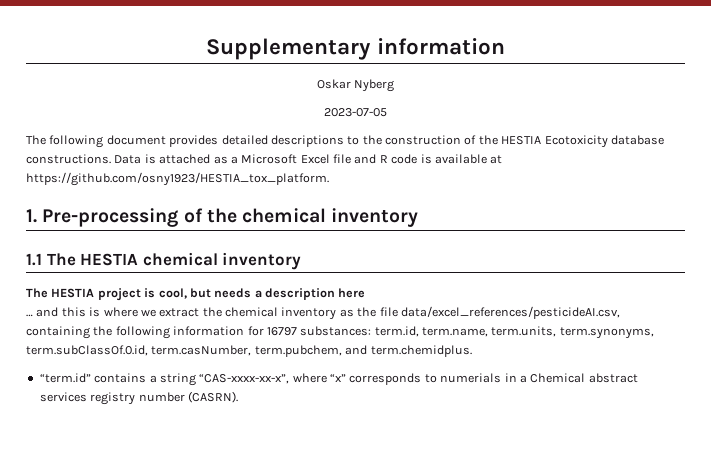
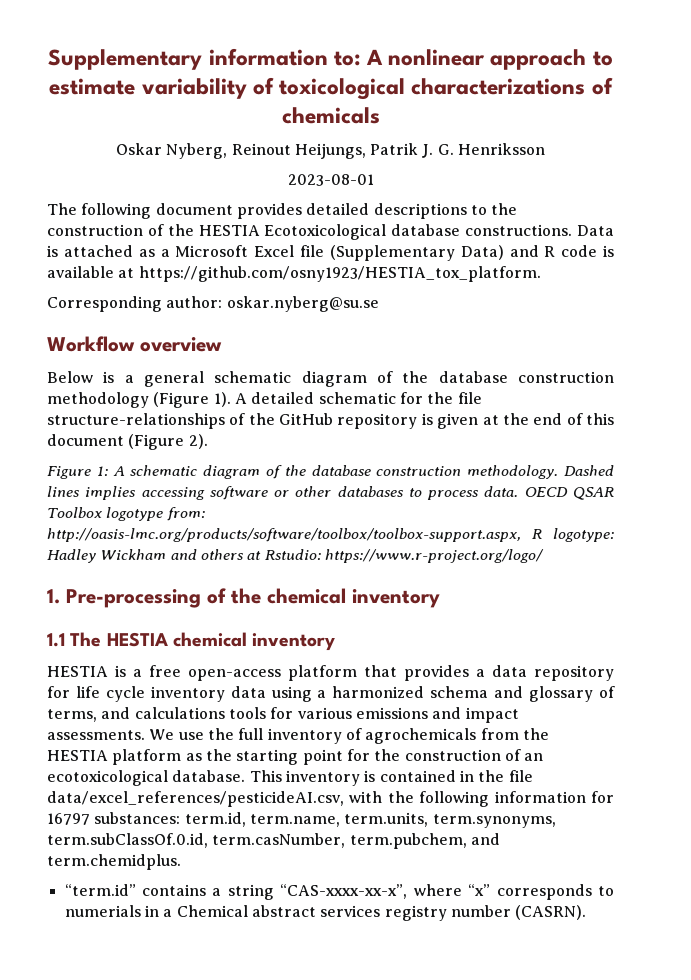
[316,79,395,92] [324,108,387,117] // Oskar Nyberg // 2023-07-05 -> [333,49,613,70] [49,77,613,100] [281,107,380,124] [115,143,546,159] [287,174,374,186] to: A nonlinear approach to estimate variability of toxicological characterizations of chemicals // Oskar Nyberg, Reinout Heijungs, Patrik J. G. Henriksson // 2023-08-01
[544,135,608,148] Ecotoxicity -> [264,224,387,240] Ecotoxicological
(351, 159) none -> [329,245,504,261] (Supplementary Data)
(329, 179) none -> [47,296,379,312] [47,336,222,352] [47,371,614,387] [47,392,482,408] [47,413,615,429] [47,434,208,450] [47,465,615,479] [47,486,614,500] [47,507,205,521] [47,528,614,542] [47,549,544,563] // Corresponding author: oskar.nyberg@su.se // Workflow overview // Below is a general schematic diagram of the database construction methodology (Figure 1). A detailed schematic for the file structure-relationships of the GitHub repository is given at the end of this document (Figure 2). // Figure 1: A schematic diagram of the database construction methodology. Dashed lines implies accessing software or other databases to process data. OECD QSAR Toolbox logotype from: http://oasis-lmc.org/products/software/toolbox/toolbox-support.aspx, R logotype: Hadley Wickham and others at Rstudio: https://www.r-project.org/logo/
[26,288,366,301] [26,307,354,320] The HESTIA project is cool, but needs a description here // … and this is where we extract the chemical inventory as -> [47,665,614,681] [47,686,616,702] [47,707,519,723] [47,728,549,744] [47,749,544,765] [47,770,474,786] HESTIA is a free open-access platform that provides a data repository for life cycle inventory data using a harmonized schema and glossary of terms, and calculations tools for various emissions and impact assessments. We use the full inventory of agrochemicals from the HESTIA platform as the starting point for the construction of an ecotoxicological database. This inventory is contained in
[26,326,90,339] containing -> [349,791,383,803] with

